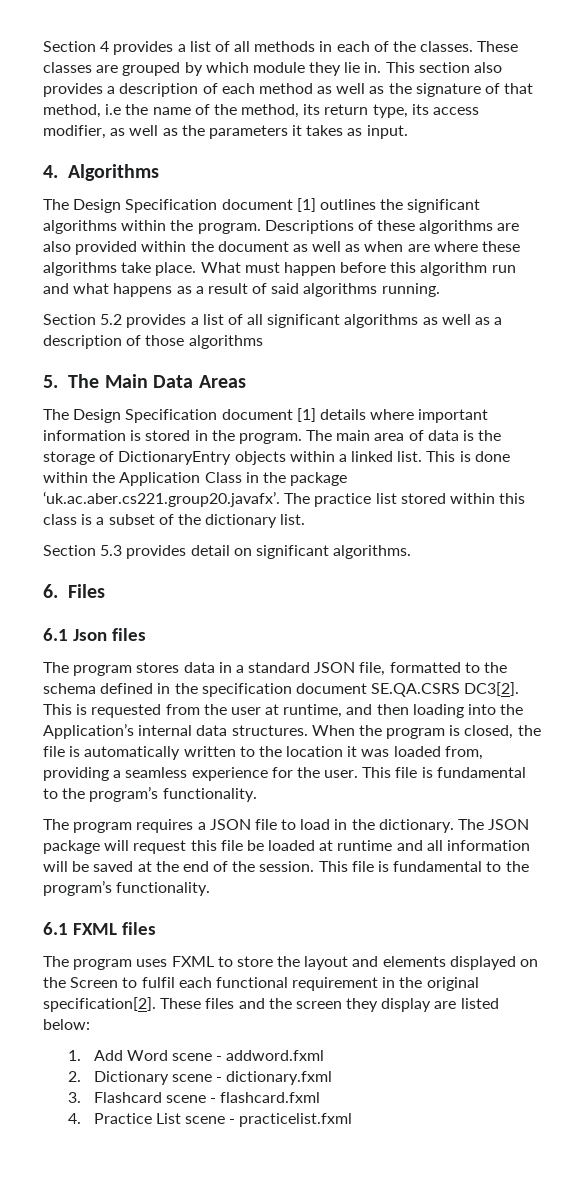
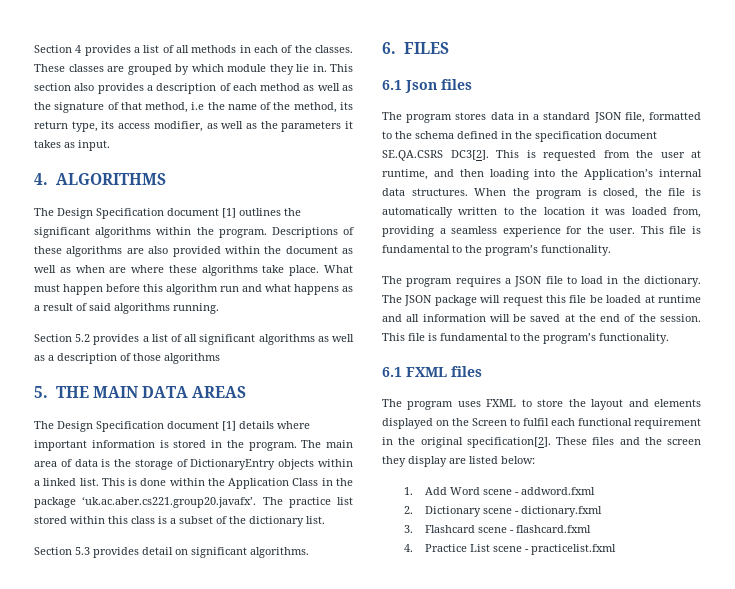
[68,164,160,181] Algorithms -> [55,173,166,185] ALGORITHMS
[68,374,246,388] The Main Data Areas -> [55,386,247,398] THE MAIN DATA AREAS
[68,584,106,598] Files -> [403,42,449,54] FILES

